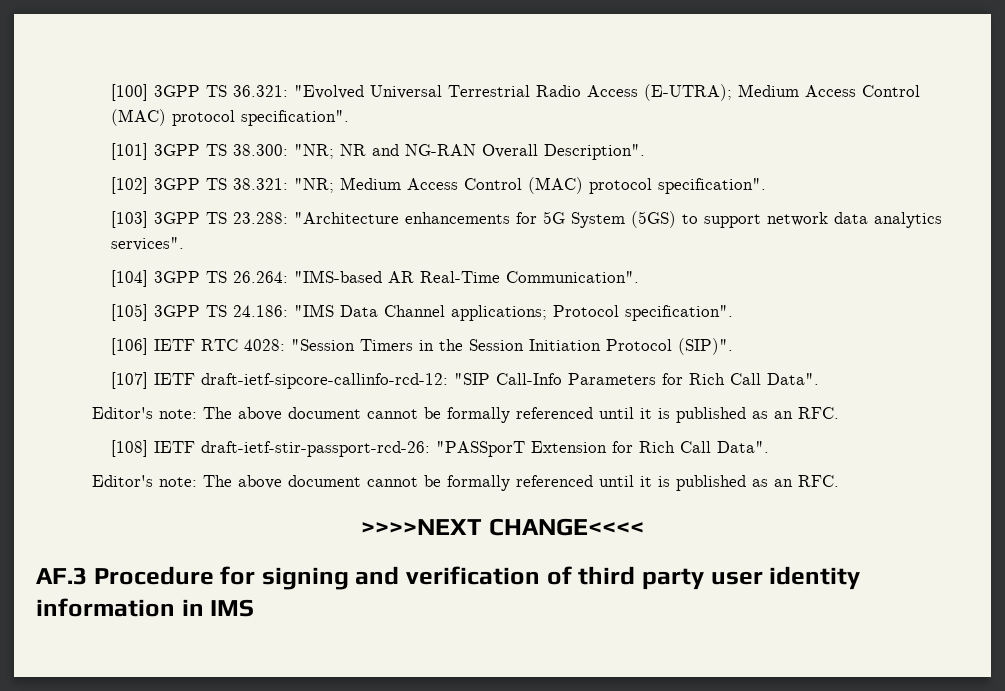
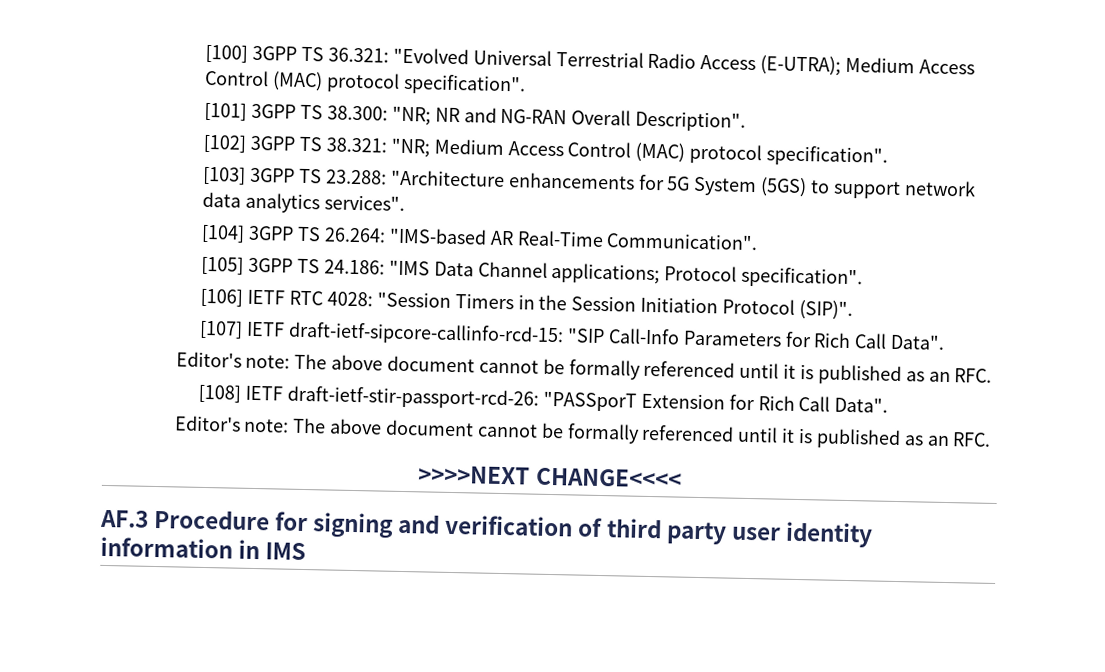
[201,373,449,389] draft-ietf-sipcore-callinfo-rcd-12: -> [288,321,565,347] draft-ietf-sipcore-callinfo-rcd-15:

